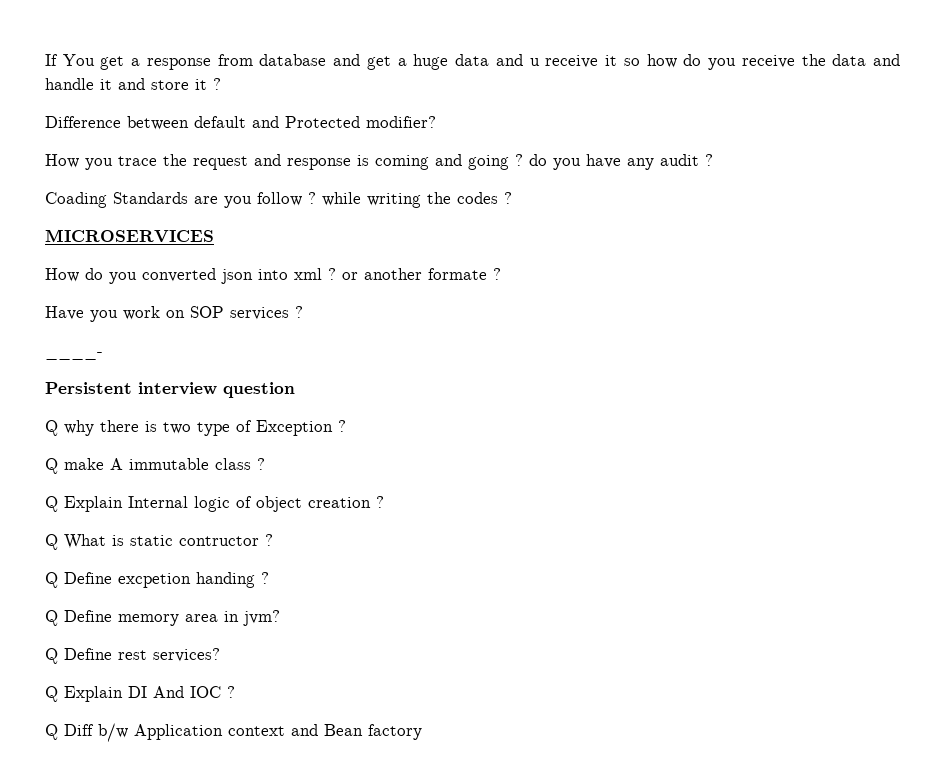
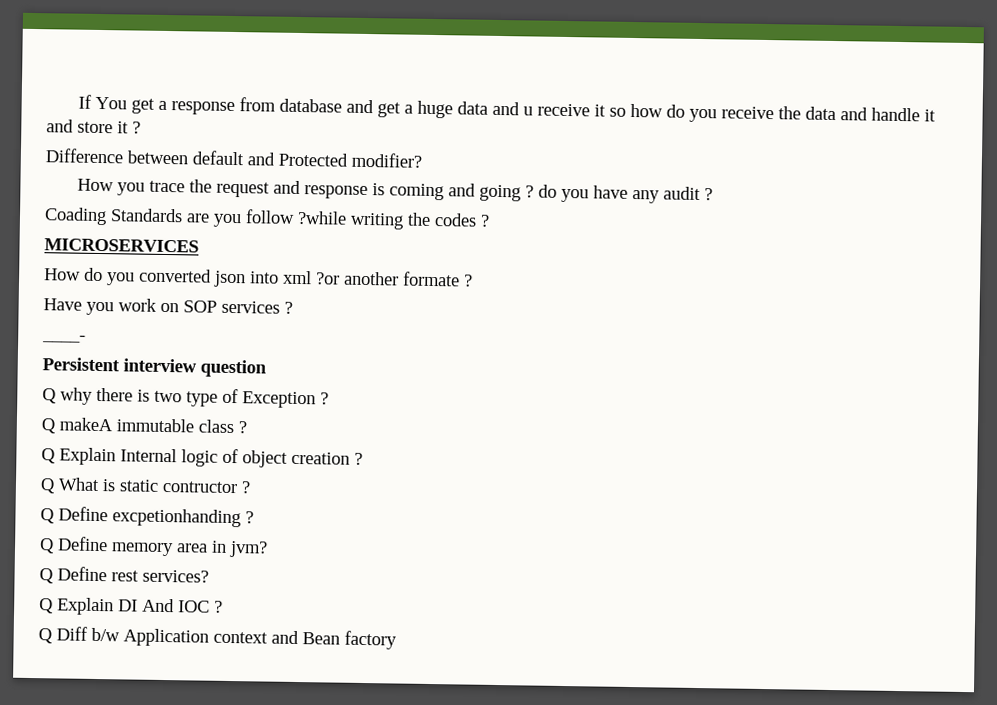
[308,192,361,206] ? while -> [297,210,347,225] ?while
[328,268,358,280] ? or -> [316,272,340,285] ?or
[64,458,123,470] make A -> [59,417,113,432] makeA
[118,572,255,588] excpetion handing -> [112,508,241,528] excpetionhanding

